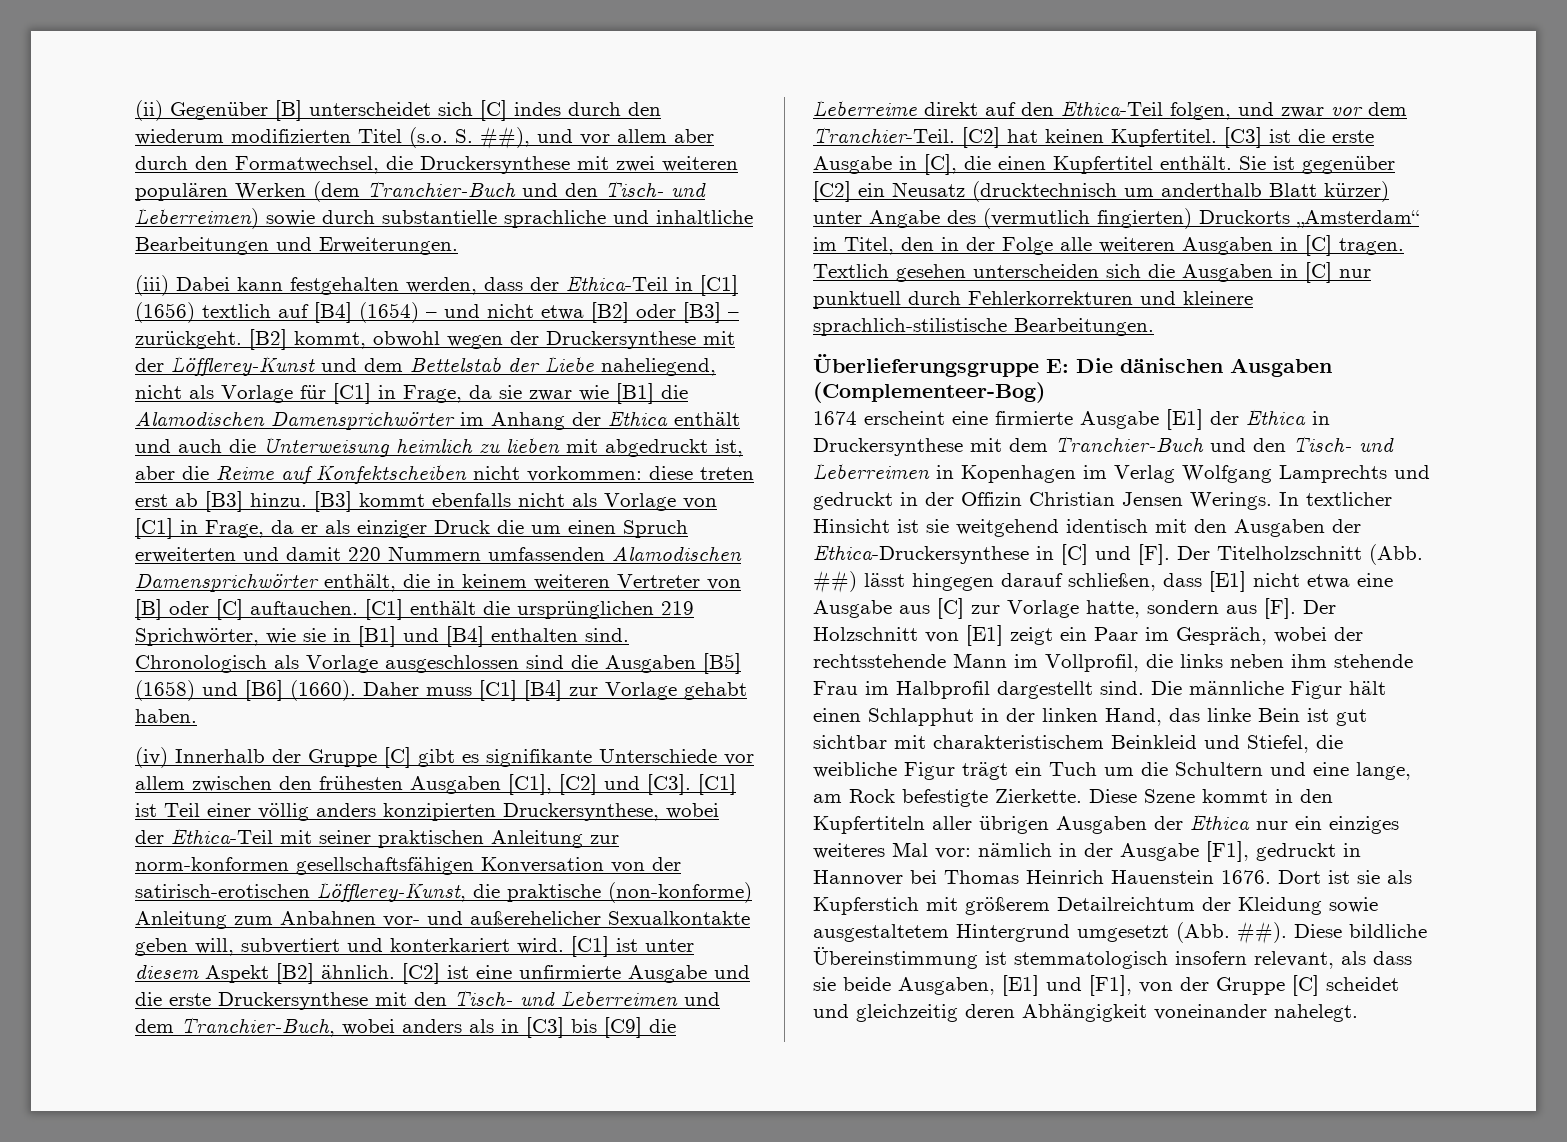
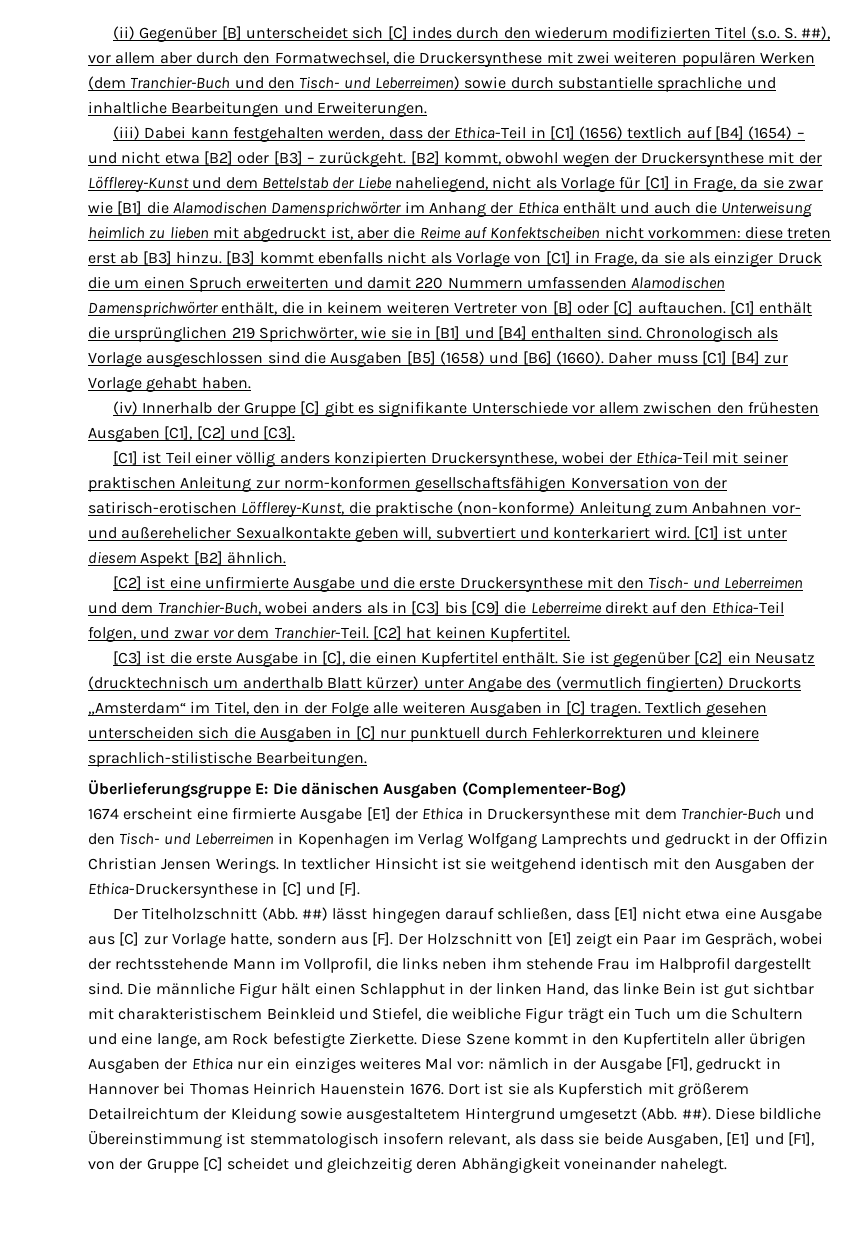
[537,129,573,143] und -> (831, 33) none
[301,525,318,534] er -> [663,251,685,264] sie
(691, 784) none -> (296, 433) //
(395, 972) none -> (286, 557) //
(1217, 138) none -> (570, 634) //
(1170, 554) none -> (361, 889) //

